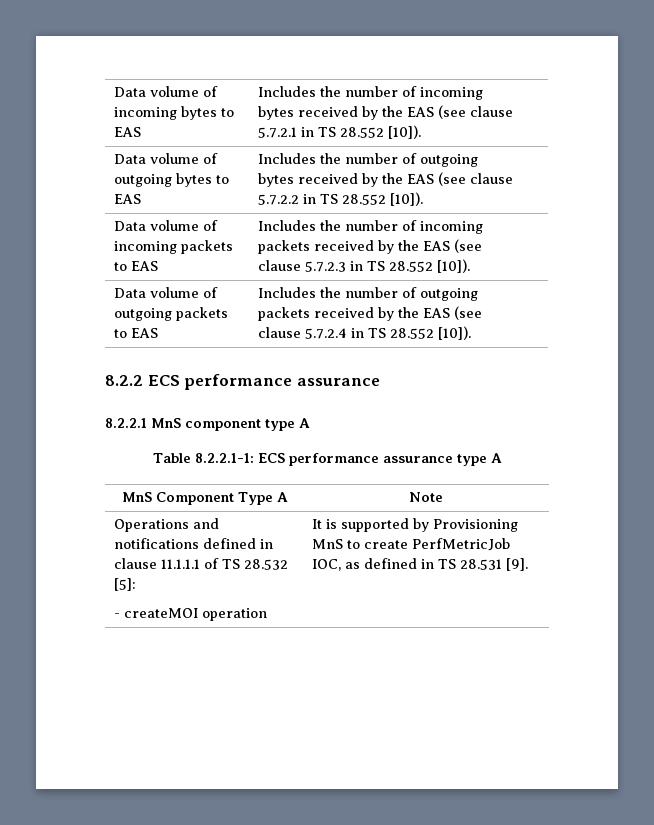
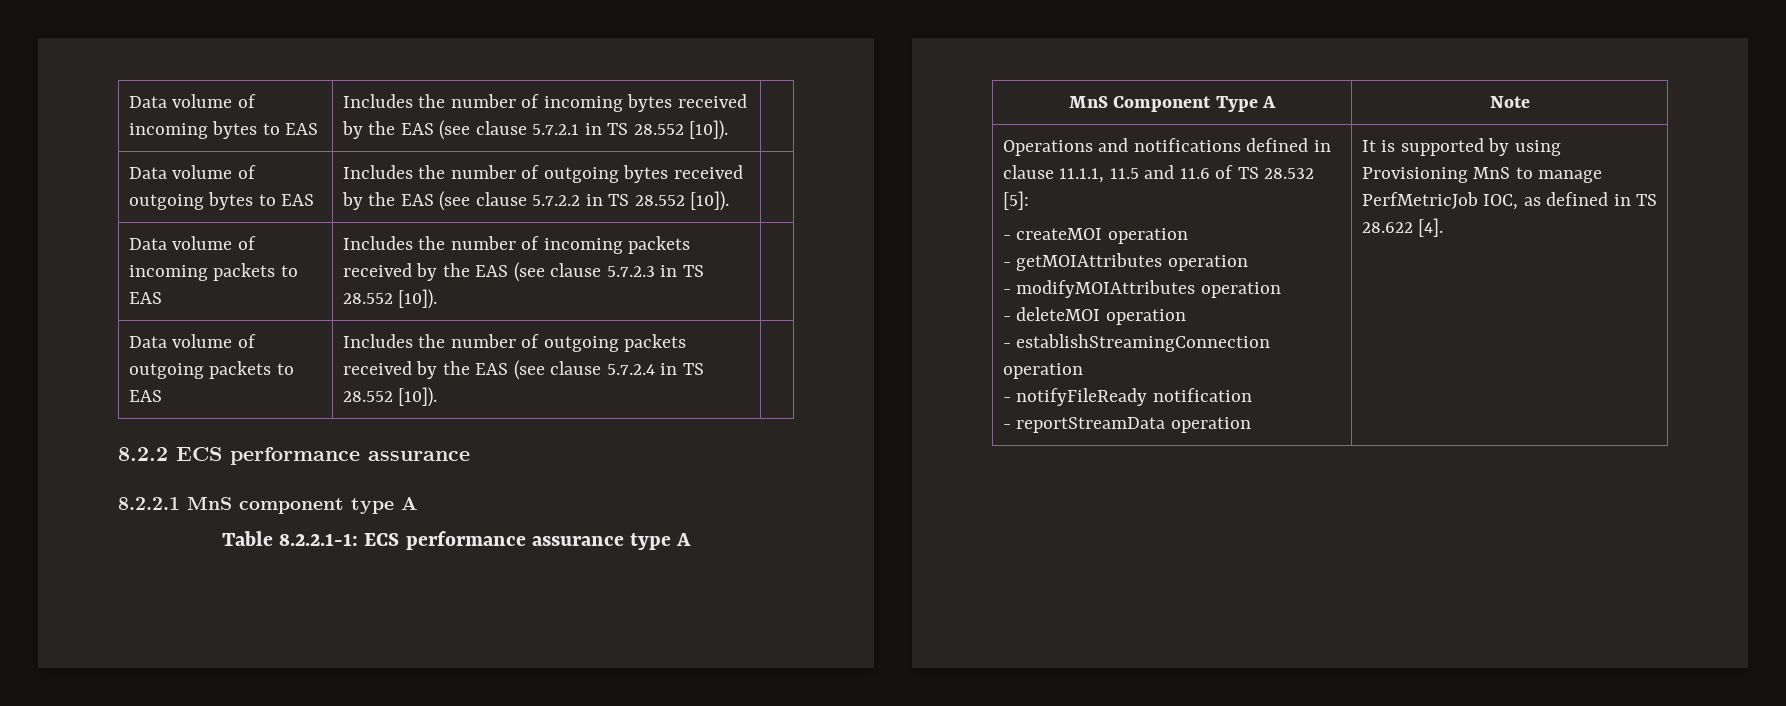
[160,559,200,569] 11.1.1.1 -> [1059,165,1210,183] 11.1.1, 11.5 and 11.6
(267, 614) none -> [1002,253,1248,271] [1002,280,1281,298] [1002,307,1186,325] [1002,334,1271,352] [1002,363,1083,379] [1002,388,1252,406] [1002,417,1251,433] // - getMOIAttributes operation // - modifyMOIAttributes operation // - deleteMOI operation // - establishStreamingConnection operation // - notifyFileReady notification // - reportStreamData operation
(429, 525) none -> [1514,140,1561,156] using
[363,540,408,549] create -> [1538,170,1603,183] manage
[459,558,528,571] 28.531 [9]. -> [1361,218,1444,237] 28.622 [4].

